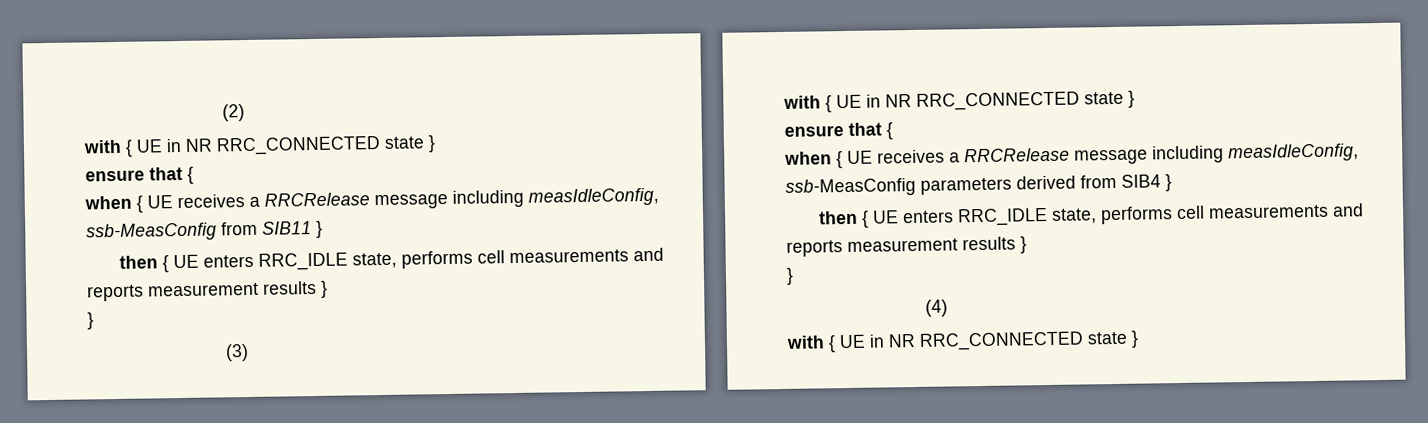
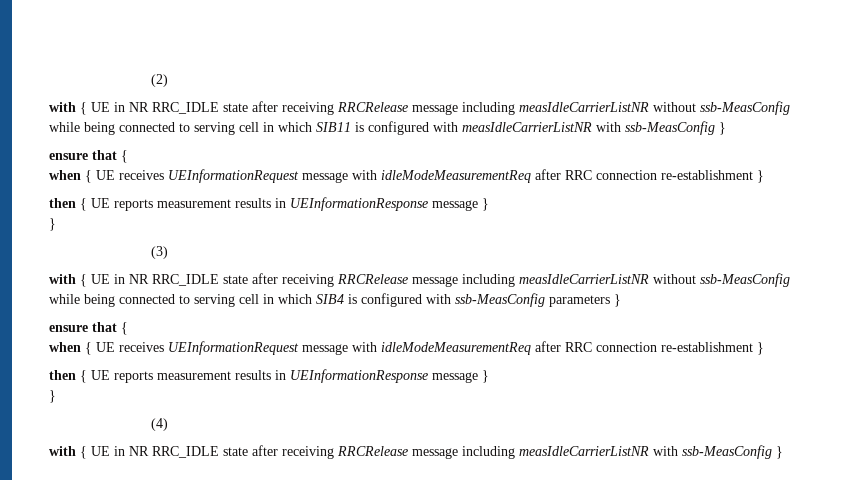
[216,135,436,156] [85,166,194,184] [84,187,659,213] [86,220,323,242] [119,247,665,273] [87,280,317,302] RRC_CONNECTED state } // ensure that { // when { UE receives a RRCRelease message including measIdleConfig, ssb-MeasConfig from SIB11 } // then { UE enters RRC_IDLE state, performs cell measurements and reports measurement results -> [152,101,790,115] [49,121,726,135] [49,150,128,163] [49,169,764,183] [49,197,478,211] RRC_IDLE state after receiving RRCRelease message including measIdleCarrierListNR without ssb-MeasConfig while being connected to serving cell in which SIB11 is configured with measIdleCarrierListNR with ssb-MeasConfig } // ensure that { // when { UE receives UEInformationRequest message with idleModeMeasurementReq after RRC connection re-establishment } // then { UE reports measurement results in UEInformationResponse message
[916,90,1135,111] [784,122,893,140] [784,143,1359,169] [785,174,1172,197] [819,203,1365,228] [786,236,1016,257] RRC_CONNECTED state } // ensure that { // when { UE receives a RRCRelease message including measIdleConfig, ssb-MeasConfig parameters derived from SIB4 } // then { UE enters RRC_IDLE state, performs cell measurements and reports measurement results -> [152,273,790,287] [49,293,621,307] [49,322,128,335] [49,341,764,355] [49,369,478,383] RRC_IDLE state after receiving RRCRelease message including measIdleCarrierListNR without ssb-MeasConfig while being connected to serving cell in which SIB4 is configured with ssb-MeasConfig parameters } // ensure that { // when { UE receives UEInformationRequest message with idleModeMeasurementReq after RRC connection re-establishment } // then { UE reports measurement results in UEInformationResponse message
[919,331,1128,351] RRC_CONNECTED state -> [152,445,772,459] RRC_IDLE state after receiving RRCRelease message including measIdleCarrierListNR with ssb-MeasConfig

